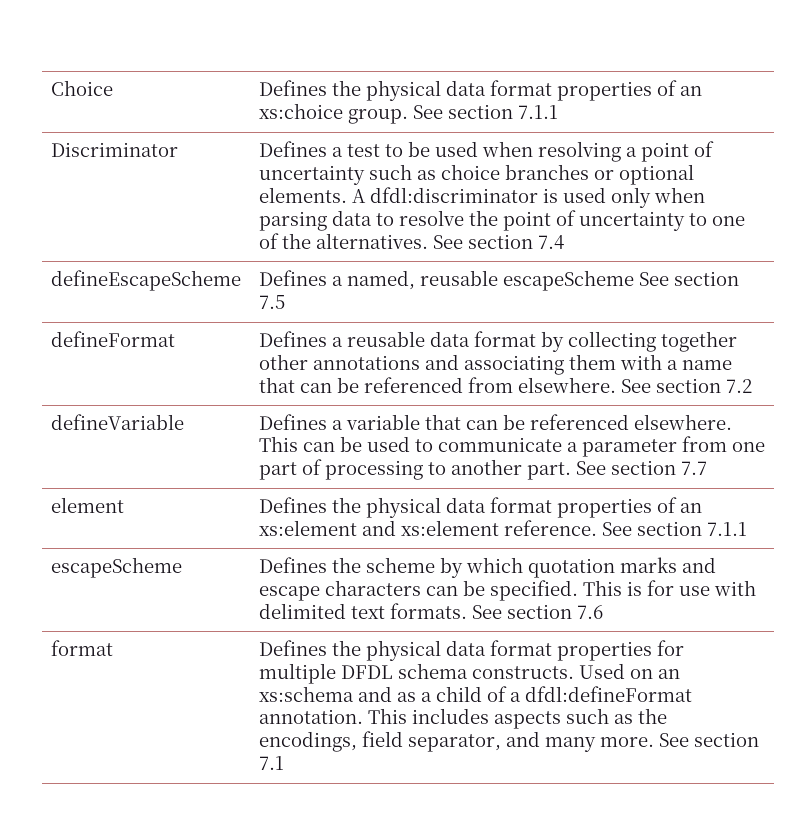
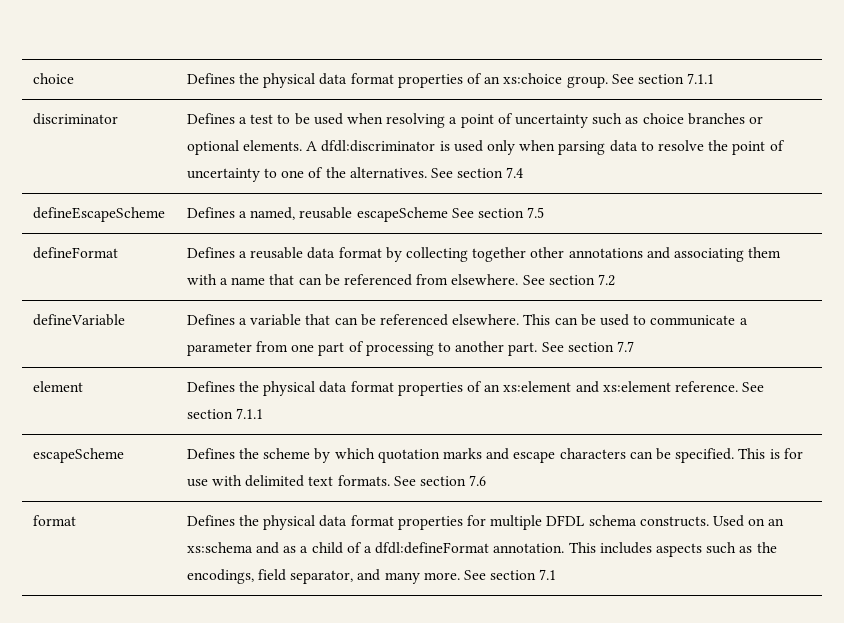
[50,80,113,96] Choice -> [32,73,74,84] choice
[50,142,178,157] Discriminator -> [32,113,118,125] discriminator

